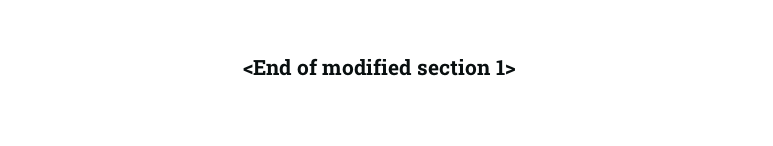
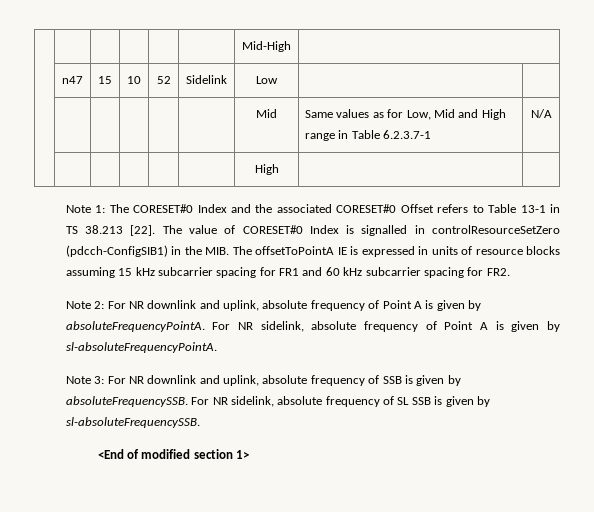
(242, 67) none -> [242,41,291,52] [62,76,83,84] [98,76,112,84] [127,76,141,84] [156,76,171,84] [186,75,227,84] [256,76,278,84] [256,109,277,118] [305,109,506,120] [305,130,432,141] [530,109,552,118] [254,164,279,175] [65,204,560,213] [65,225,560,236] [65,245,560,257] [65,267,510,278] [65,300,482,311] [65,321,561,332] [65,342,217,353] [65,375,461,386] [65,396,490,407] [65,417,200,428] | | | | | | Mid-High | // | n47 | 15 | 10 | 52 | Sidelink | Low | | // | | | | | | Mid | Same values as for Low, Mid and High range in Table 6.2.3.7-1 | N/A // | | | | | | High | | // Note 1: The CORESET#0 Index and the associated CORESET#0 Offset refers to Table 13-1 in TS 38.213 [22]. The value of CORESET#0 Index is signalled in controlResourceSetZero (pdcch-ConfigSIB1) in the MIB. The offsetToPointA IE is expressed in units of resource blocks assuming 15 kHz subcarrier spacing for FR1 and 60 kHz subcarrier spacing for FR2. // Note 2: For NR downlink and uplink, absolute frequency of Point A is given by absoluteFrequencyPointA. For NR sidelink, absolute frequency of Point A is given by sl-absoluteFrequencyPointA. // Note 3: For NR downlink and uplink, absolute frequency of SSB is given by absoluteFrequencySSB. For NR sidelink, absolute frequency of SL SSB is given by sl-absoluteFrequencySSB. //

